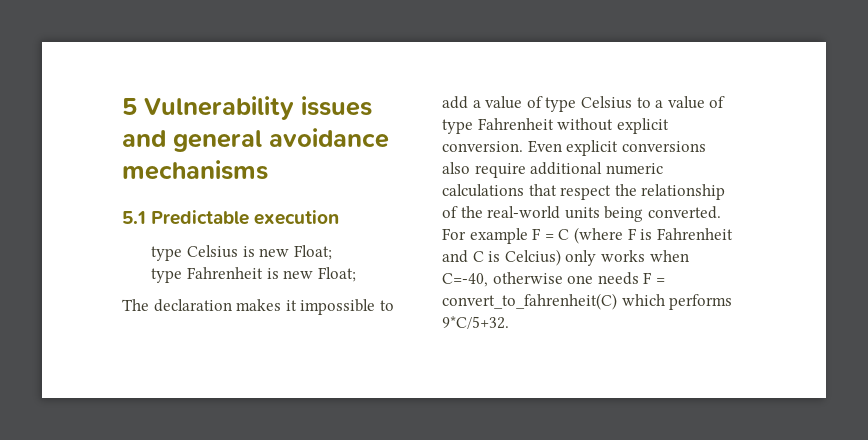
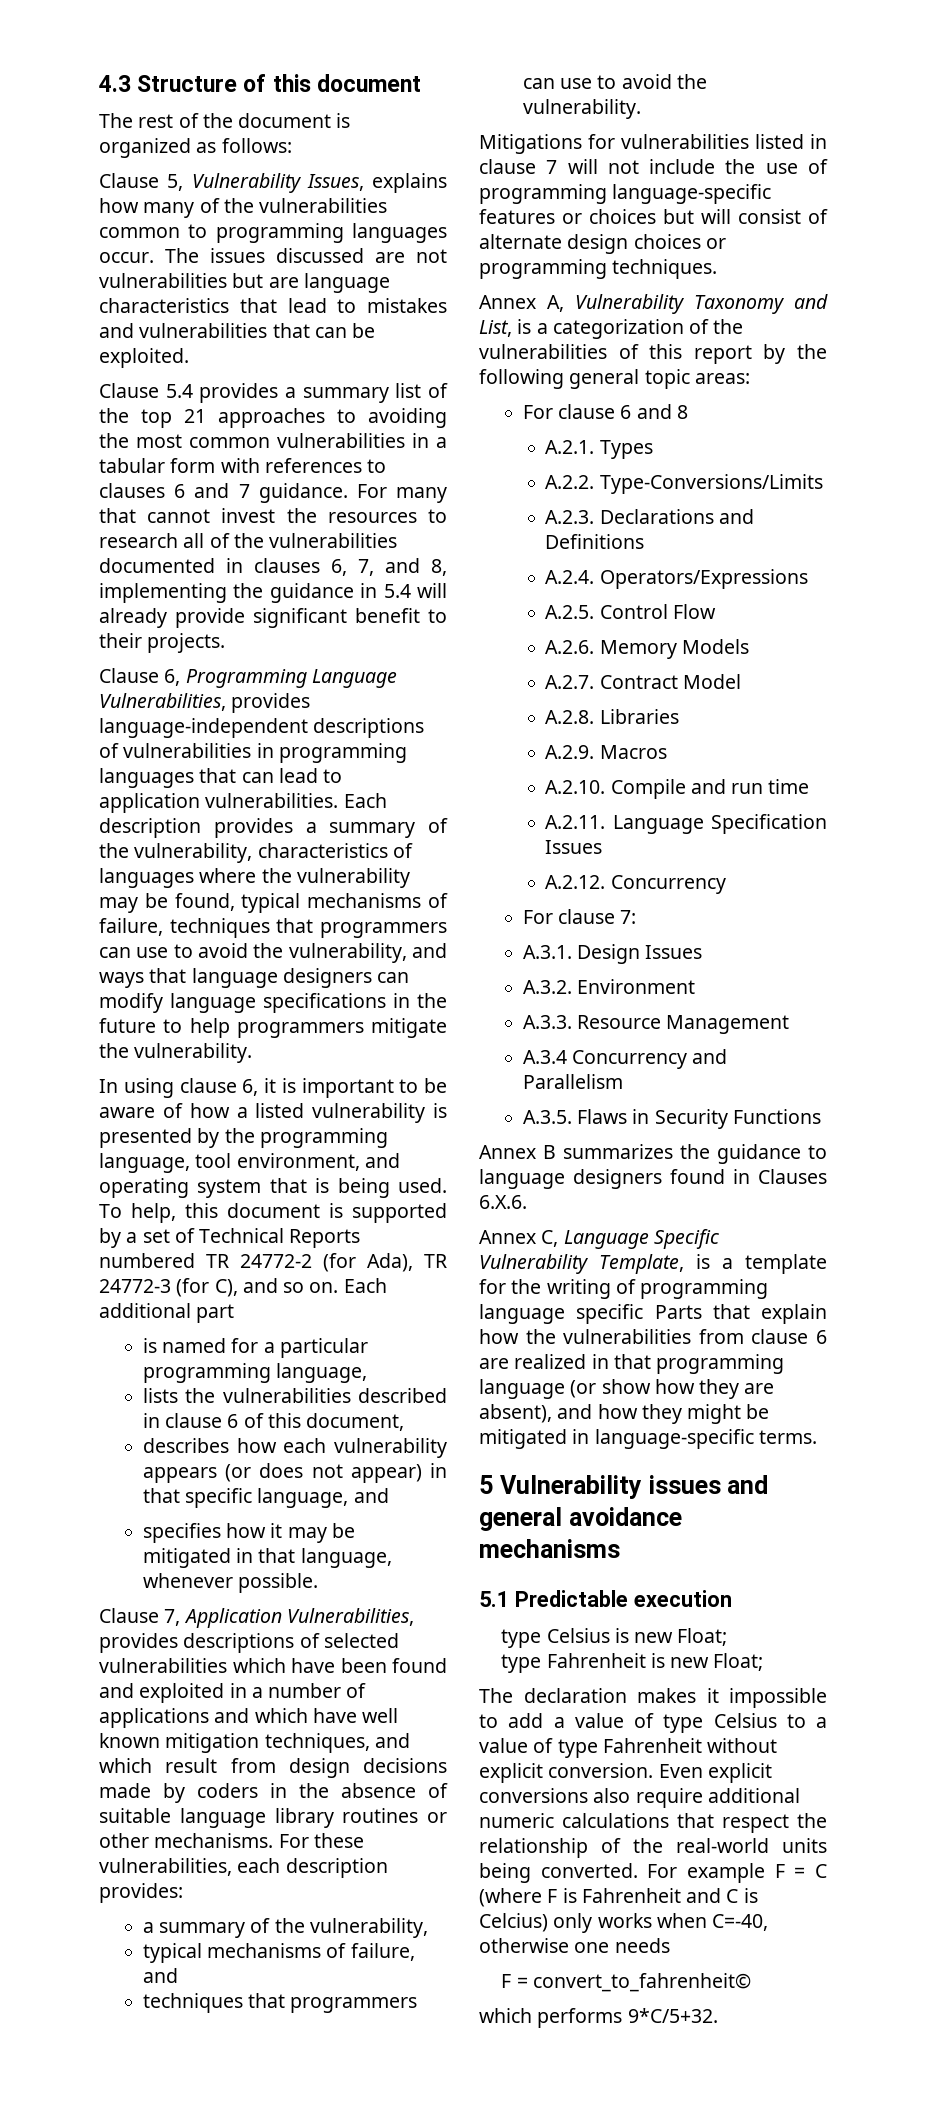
(122, 106) none -> [99,74,421,92] [99,113,351,128] [99,138,292,158] [99,173,447,193] [99,198,388,218] [99,223,447,243] [99,248,447,263] [99,273,390,293] [99,298,447,313] [99,323,376,338] [99,348,189,368] [99,383,448,403] [99,408,447,428] [99,433,447,448] [99,458,387,473] [99,483,447,503] [99,508,447,523] [99,533,398,548] [99,558,447,576] [99,583,447,603] [99,608,447,628] [99,633,226,653] [99,668,397,688] [99,693,311,713] [99,718,425,738] [99,743,407,763] [99,768,343,788] [99,793,387,813] [99,818,448,838] [99,843,413,863] [99,868,410,888] [99,893,449,913] [99,918,448,938] [99,943,447,963] [99,968,410,988] [99,993,447,1013] [99,1018,447,1038] [99,1043,253,1063] [99,1078,447,1098] [99,1103,447,1123] [99,1128,388,1148] [99,1153,400,1173] [99,1178,447,1198] [99,1203,447,1223] [99,1228,361,1248] [99,1253,447,1272] [99,1278,387,1297] [99,1303,235,1323] [142,1338,368,1358] [142,1363,368,1383] [142,1388,448,1403] [142,1413,405,1431] [142,1438,447,1458] [142,1463,447,1483] [142,1488,389,1508] [142,1523,355,1543] [142,1548,392,1568] [142,1573,319,1593] [99,1608,414,1628] [99,1633,399,1653] [99,1658,447,1673] [99,1683,367,1703] [99,1708,399,1728] [99,1733,410,1753] [99,1758,447,1778] [99,1783,448,1803] [99,1808,447,1828] [99,1833,364,1848] [99,1858,388,1878] [99,1883,183,1903] [142,1918,428,1938] [142,1943,415,1963] [142,1968,178,1983] [142,1993,418,2013] [522,74,707,89] [522,99,641,119] [479,134,827,154] [479,159,828,174] [479,184,772,204] [479,209,828,224] [479,234,726,254] [479,259,718,279] [479,294,828,314] [479,319,744,339] [479,344,827,364] [479,369,750,389] [522,404,688,419] [545,440,653,459] [545,474,823,494] [545,509,754,524] [545,534,645,549] [545,569,808,589] [545,604,716,619] [545,639,749,659] [545,674,741,689] [545,709,679,724] [545,745,667,759] [545,779,810,799] [545,814,827,834] [545,840,603,854] [545,875,726,894] [522,909,637,924] [522,944,703,964] [522,979,696,994] [522,1015,790,1034] [522,1049,728,1069] [522,1074,623,1089] [522,1109,821,1129] [479,1144,827,1164] [479,1169,827,1189] [479,1195,527,1209] [479,1229,719,1249] [479,1254,827,1274] [479,1279,769,1299] [479,1304,827,1324] [479,1329,827,1344] [479,1354,785,1374] [479,1379,775,1399] [479,1404,770,1424] [479,1429,817,1449] 4.3 Structure of this document // The rest of the document is organized as follows: // Clause 5, Vulnerability Issues, explains how many of the vulnerabilities common to programming languages occur. The issues discussed are not vulnerabilities but are language characteristics that lead to mistakes and vulnerabilities that can be exploited. // Clause 5.4 provides a summary list of the top 21 approaches to avoiding the most common vulnerabilities in a tabular form with references to clauses 6 and 7 guidance. For many that cannot invest the resources to research all of the vulnerabilities documented in clauses 6, 7, and 8, implementing the guidance in 5.4 will already provide significant benefit to their projects. // Clause 6, Programming Language Vulnerabilities, provides language-independent descriptions of vulnerabilities in programming languages that can lead to application vulnerabilities. Each description provides a summary of the vulnerability, characteristics of languages where the vulnerability may be found, typical mechanisms of failure, techniques that programmers can use to avoid the vulnerability, and ways that language designers can modify language specifications in the future to help programmers mitigate the vulnerability. // In using clause 6, it is important to be aware of how a listed vulnerability is presented by the programming language, tool environment, and operating system that is being used. To help, this document is supported by a set of Technical Reports numbered TR 24772-2 (for Ada), TR 24772-3 (for C), and so on. Each additional part // is named for a particular programming language, // lists the vulnerabilities described in clause 6 of this document, // describes how each vulnerability appears (or does not appear) in that specific language, and // specifies how it may be mitigated in that language, whenever possible. // Clause 7, Application Vulnerabilities, provides descriptions of selected vulnerabilities which have been found and exploited in a number of applications and which have well known mitigation techniques, and which result from design decisions made by coders in the absence of suitable language library routines or other mechanisms. For these vulnerabilities, each description provides: // a summary of the vulnerability, // typical mechanisms of failure, and // techniques that programmers can use to avoid the vulnerability. // Mitigations for vulnerabilities listed in clause 7 will not include the use of programming language-specific features or choices but will consist of alternate design choices or programming techniques. // Annex A, Vulnerability Taxonomy and List, is a categorization of the vulnerabilities of this report by the following general topic areas: // For clause 6 and 8 // A.2.1. Types // A.2.2. Type-Conversions/Limits // A.2.3. Declarations and Definitions // A.2.4. Operators/Expressions // A.2.5. Control Flow // A.2.6. Memory Models // A.2.7. Contract Model // A.2.8. Libraries // A.2.9. Macros // A.2.10. Compile and run time // A.2.11. Language Specification Issues // A.2.12. Concurrency // For clause 7: // A.3.1. Design Issues // A.3.2. Environment // A.3.3. Resource Management // A.3.4 Concurrency and Parallelism // A.3.5. Flaws in Security Functions // Annex B summarizes the guidance to language designers found in Clauses 6.X.6. // Annex C, Language Specific Vulnerability Template, is a template for the writing of programming language specific Parts that explain how the vulnerabilities from clause 6 are realized in that programming language (or show how they are absent), and how they might be mitigated in language-specific terms. //
[643,272,665,284] [442,293,617,310] F = convert_to_fahrenheit(C) -> [501,1973,751,1992] // F = convert_to_fahrenheit© //

